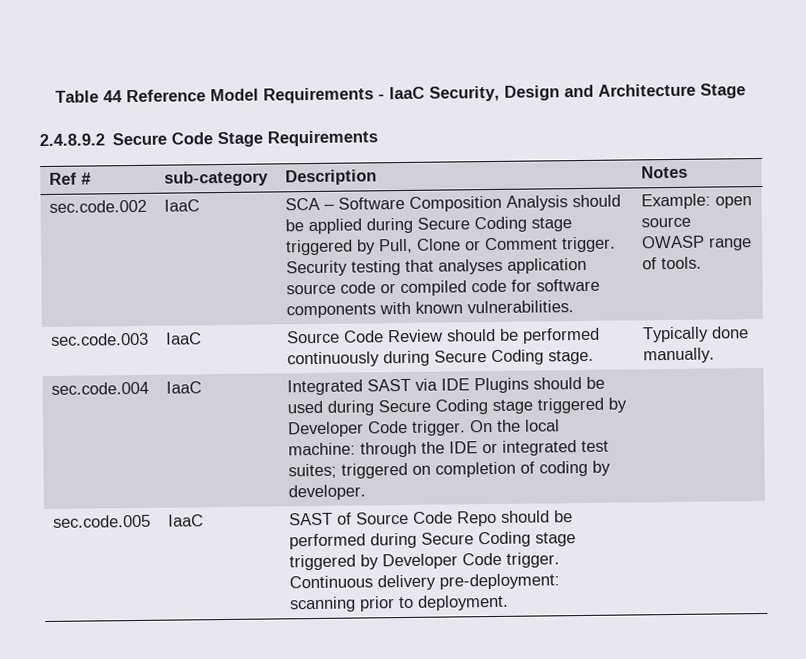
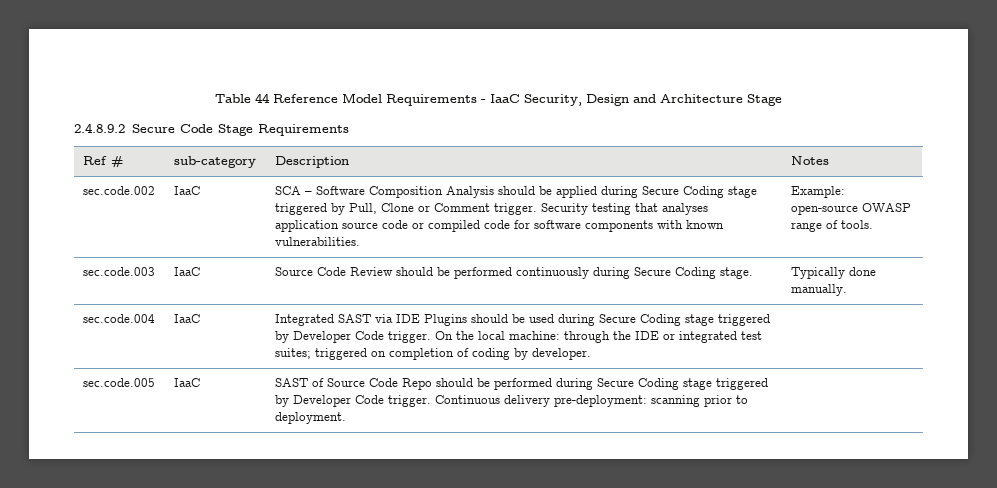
[714,196,752,209] [640,216,691,228] open source -> [791,205,859,215] open-source

